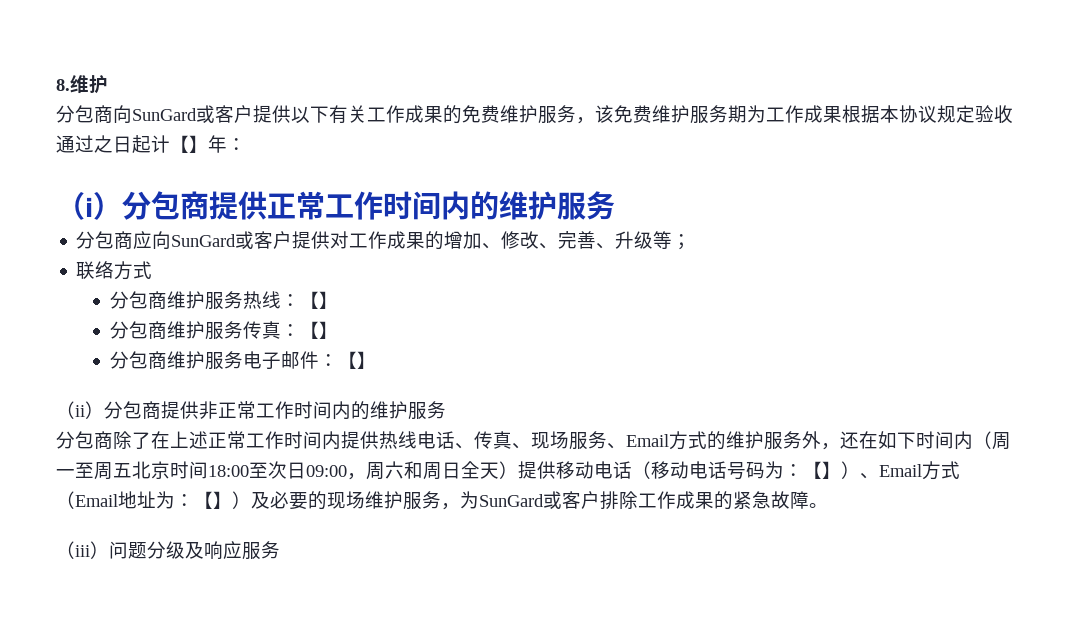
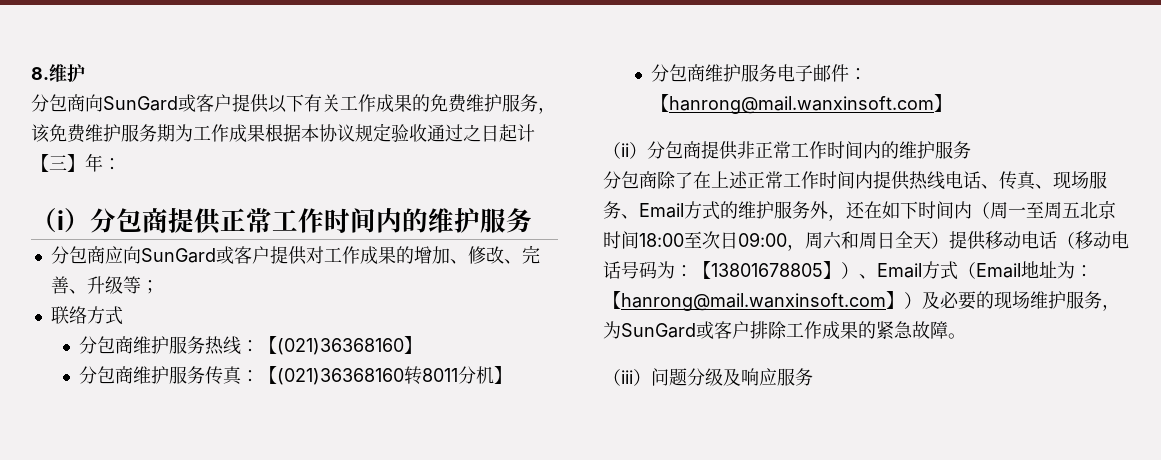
(189, 144) none -> [49,155,67,170] 三
(320, 300) none -> [277,338,405,355] (021)36368160
(320, 330) none -> [277,366,495,385] (021)36368160转8011分机
(358, 360) none -> [669,96,935,114] hanrong@mail.wanxinsoft.com
(822, 470) none -> [711,263,823,277] 13801678805
(213, 500) none -> [621,293,886,311] hanrong@mail.wanxinsoft.com

